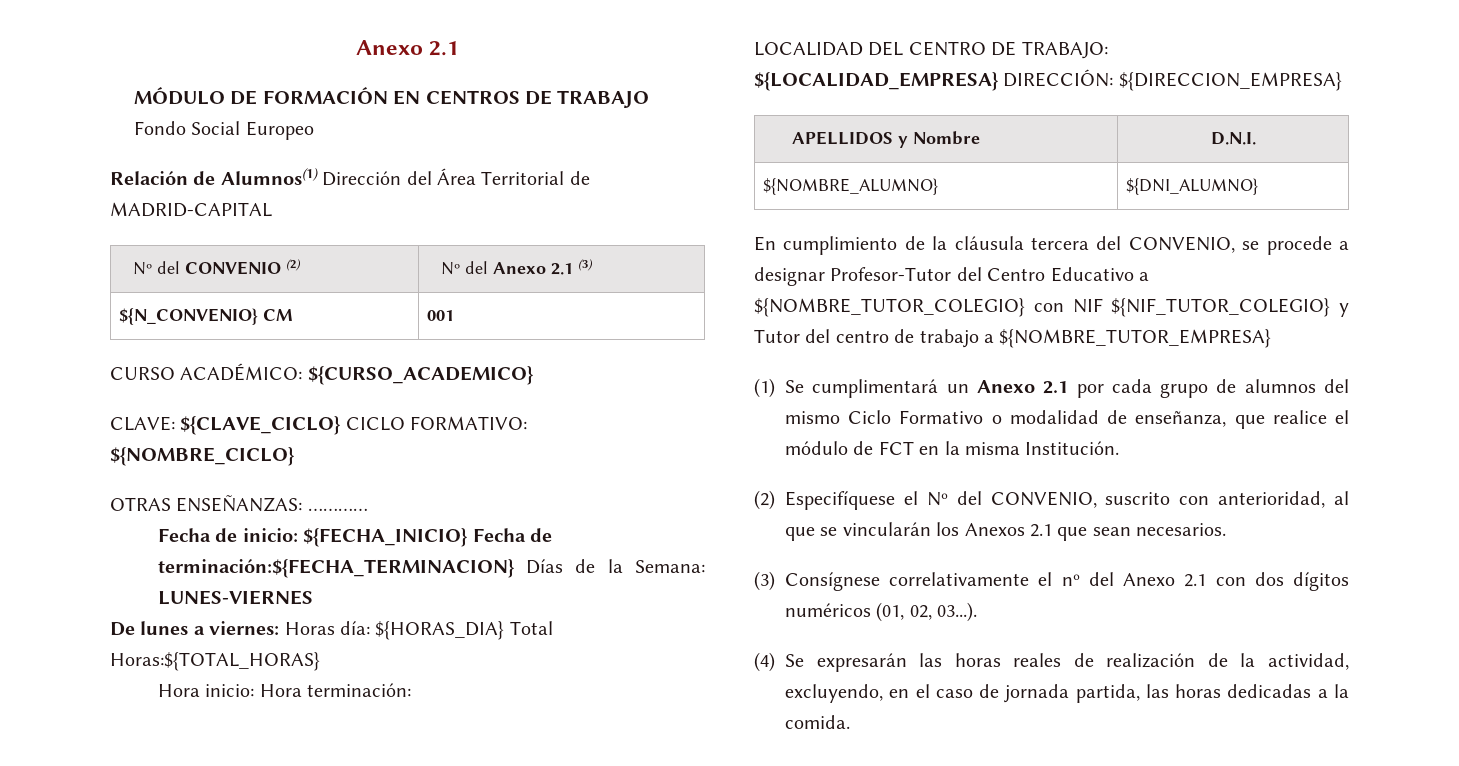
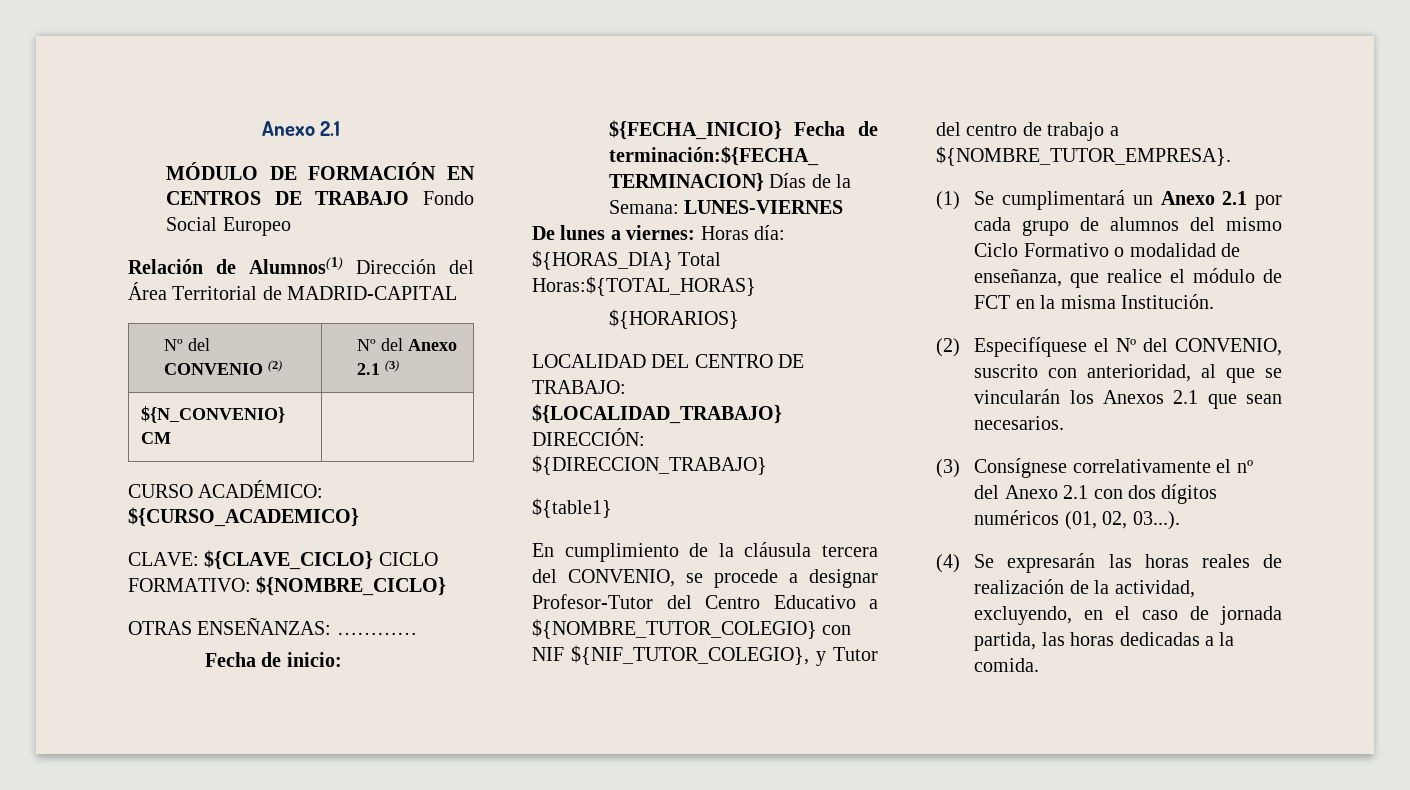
[427,310,455,321] 001 -> (171, 438) none
[157,683,412,697] Hora inicio: Hora terminación: -> [608,309,739,329] ${HORARIOS}
[754,69,1342,91] [791,131,980,148] [1210,132,1256,145] [763,178,939,195] [1126,178,1259,195] ${LOCALIDAD_EMPRESA} DIRECCIÓN: ${DIRECCION_EMPRESA} // APELLIDOS y Nombre | D.N.I. // ${NOMBRE_ALUMNO} | ${DNI_ALUMNO} -> [532,404,782,424] [532,428,645,446] [532,455,767,475] [532,498,612,518] ${LOCALIDAD_TRABAJO} DIRECCIÓN: ${DIRECCION_TRABAJO} // ${table1}
[1111,298,1331,317] ${NIF_TUTOR_COLEGIO} -> [571,645,809,665] ${NIF_TUTOR_COLEGIO},
[999,329,1272,348] ${NOMBRE_TUTOR_EMPRESA} -> [936,146,1231,166] ${NOMBRE_TUTOR_EMPRESA}.

